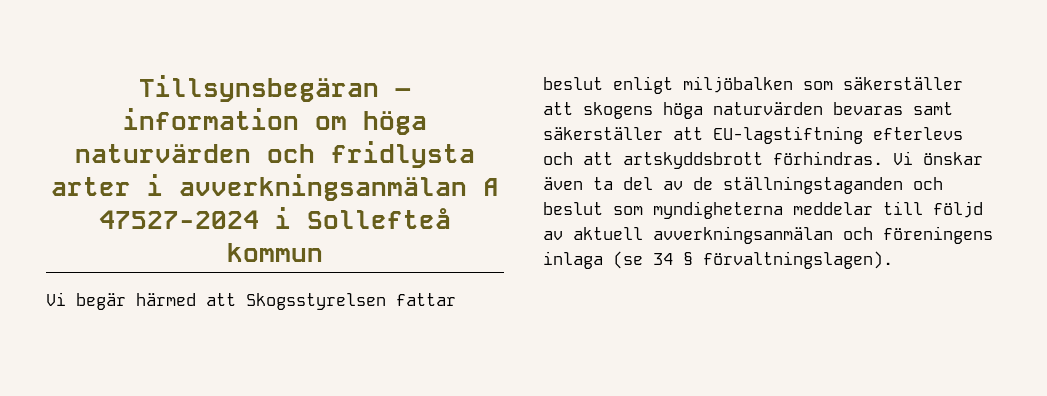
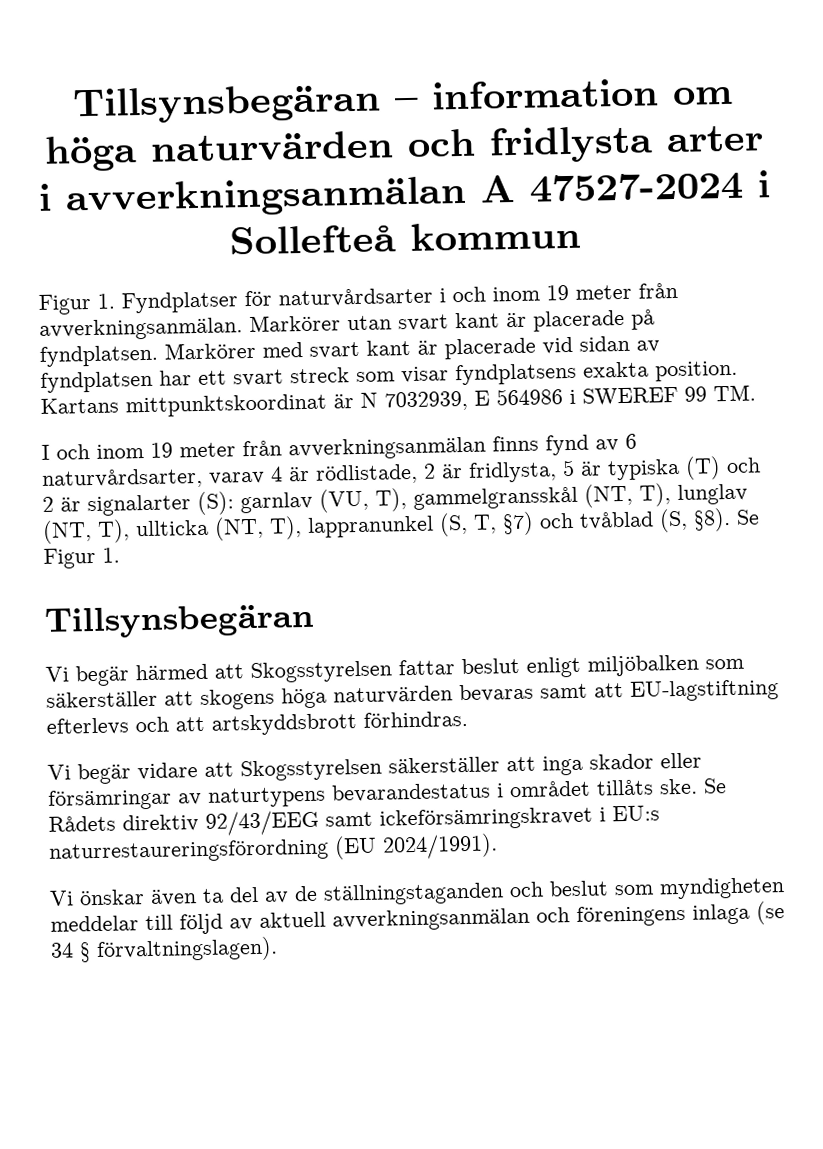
(323, 252) none -> [38,282,678,315] [39,309,655,341] [39,335,660,367] [40,360,738,393] [40,384,756,418] [41,433,637,461] [41,456,761,490] [42,483,748,517] [42,507,760,544] [43,547,120,569] [44,603,315,639] // Figur 1. Fyndplatser för naturvårdsarter i och inom 19 meter från avverkningsanmälan. Markörer utan svart kant är placerade på fyndplatsen. Markörer med svart kant är placerade vid sidan av fyndplatsen har ett svart streck som visar fyndplatsens exakta position. Kartans mittpunktskoordinat är N 7032939, E 564986 i SWEREF 99 TM. // I och inom 19 meter från avverkningsanmälan finns fynd av 6 naturvårdsarter, varav 4 är rödlistade, 2 är fridlysta, 5 är typiska (T) och 2 är signalarter (S): garnlav (VU, T), gammelgransskål (NT, T), lunglav (NT, T), ullticka (NT, T), lappranunkel (S, T, §7) och tvåblad (S, §8). Se Figur 1. // Tillsynsbegäran
[543,127,663,140] säkerställer -> (588, 691) none
(883, 158) none -> [47,752,702,785] [48,778,727,811] [48,805,660,836] [49,833,498,864] // Vi begär vidare att Skogsstyrelsen säkerställer att inga skador eller försämringar av naturtypens bevarandestatus i området tillåts ske. Se Rådets direktiv 92/43/EEG samt ickeförsämringskravet i EU:s naturrestaureringsförordning (EU 2024/1991). //
[653,201,783,219] myndigheterna -> [659,877,785,900] myndigheten

